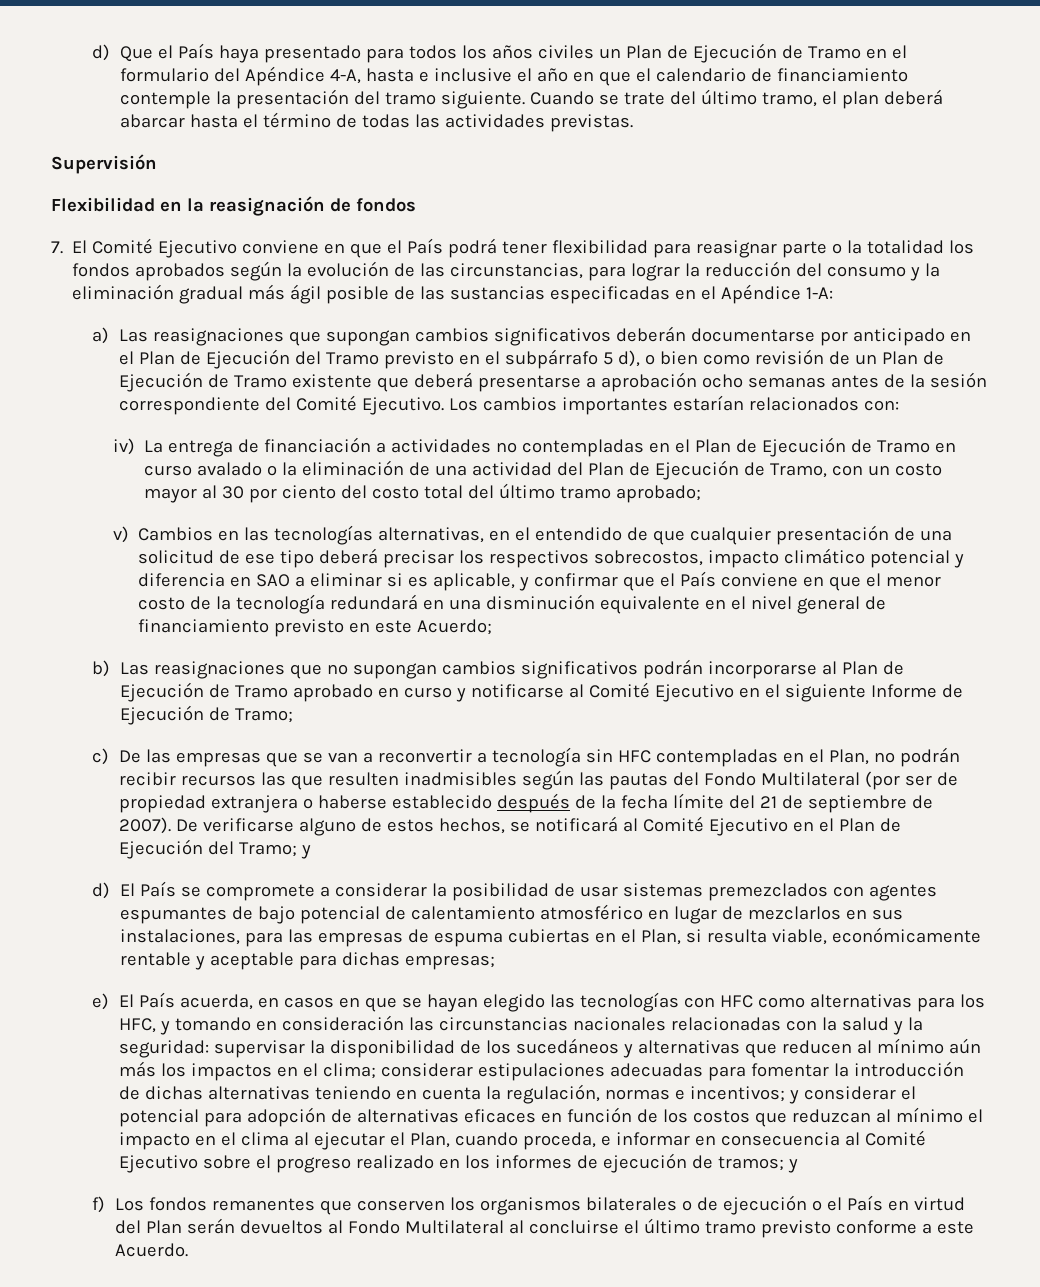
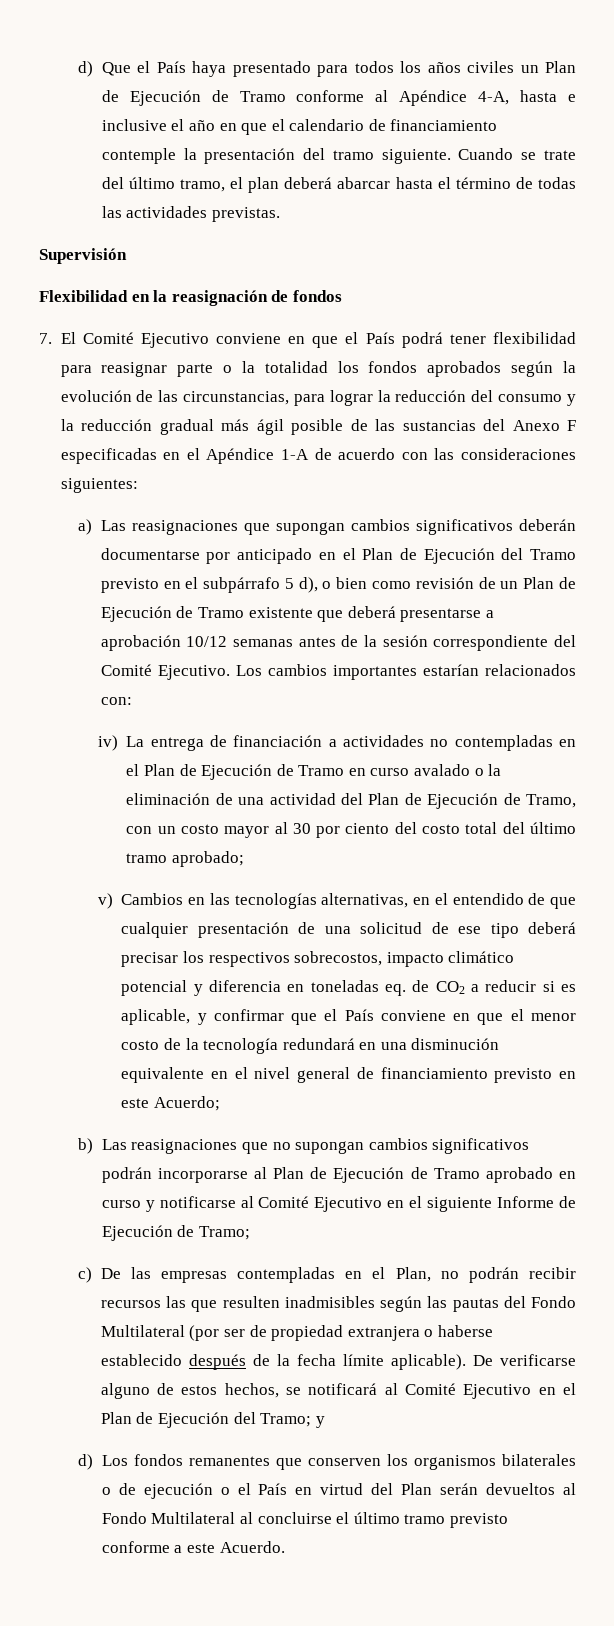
[865,45,907,59] [119,68,240,82] en el formulario del -> [296,90,389,102] conforme al
[72,284,175,300] eliminación -> [81,419,152,431] reducción
(546, 293) none -> [483,419,576,431] del Anexo F
[806,287,834,299] 1-A: -> [280,448,576,460] [60,478,138,493] 1-A de acuerdo con las consideraciones siguientes:
[701,374,743,388] ocho -> [186,636,228,647] 10/12
[256,573,383,587] SAO a eliminar -> [310,980,537,996] toneladas eq. de CO2 a reducir
[265,747,651,767] que se van a reconvertir a tecnología sin HFC -> (228, 1277) none
[728,795,933,813] [118,817,171,834] del 21 de septiembre de 2007). -> [390,1354,466,1370] aplicable).
[119,881,937,901] [119,904,903,924] [119,927,981,947] [119,952,495,970] [92,992,985,1012] [118,1015,923,1035] [118,1038,981,1058] [118,1061,964,1081] [118,1084,916,1104] [118,1107,983,1127] [118,1130,926,1150] [118,1153,798,1173] [92,1196,106,1213] El País se compromete a considerar la posibilidad de usar sistemas premezclados con agentes espumantes de bajo potencial de calentamiento atmosférico en lugar de mezclarlos en sus instalaciones, para las empresas de espuma cubiertas en el Plan, si resulta viable, económicamente rentable y aceptable para dichas empresas; // e) El País acuerda, en casos en que se hayan elegido las tecnologías con HFC como alternativas para los HFC, y tomando en consideración las circunstancias nacionales relacionadas con la salud y la seguridad: supervisar la disponibilidad de los sucedáneos y alternativas que reducen al mínimo aún más los impactos en el clima; considerar estipulaciones adecuadas para fomentar la introducción de dichas alternativas teniendo en cuenta la regulación, normas e incentivos; y considerar el potencial para adopción de alternativas eficaces en función de los costos que reduzcan al mínimo el impacto en el clima al ejecutar el Plan, cuando proceda, e informar en consecuencia al Comité Ejecutivo sobre el progreso realizado en los informes de ejecución de tramos; y // f) -> (94, 1462) none

